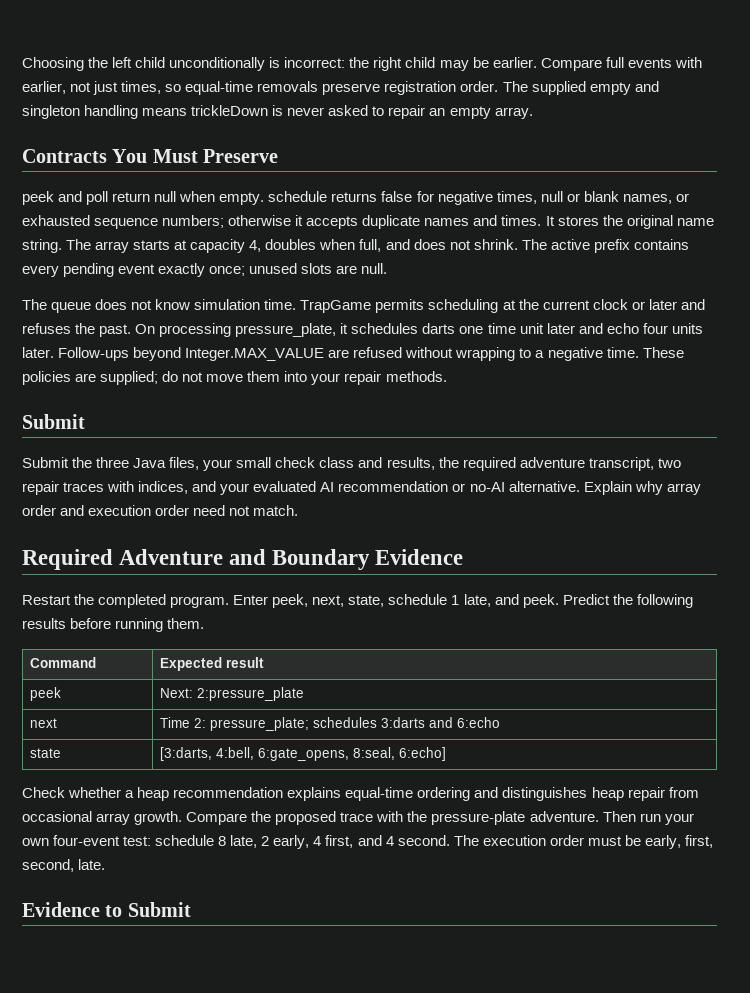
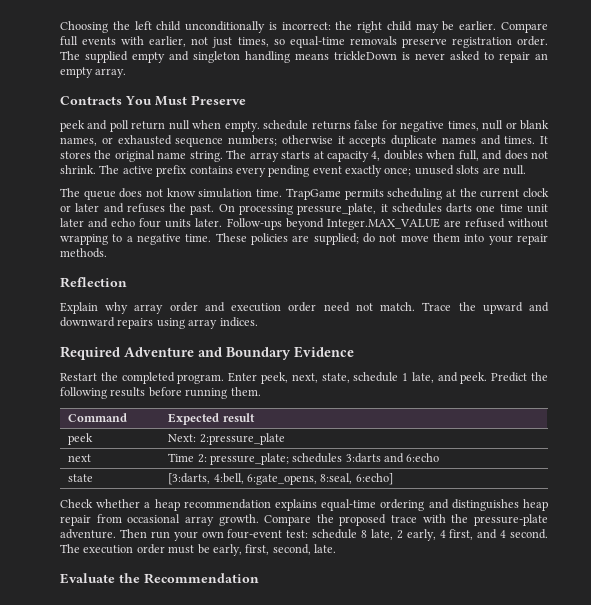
[22,414,85,429] [22,457,681,471] [22,481,580,495] Submit // Submit the three Java files, your small check class and results, the required adventure transcript, two repair traces with indices, and your evaluated AI recommendation or no-AI alternative. -> [60,277,127,288] Reflection //
(299, 510) none -> [422,302,549,314] [60,317,258,329] Trace the upward and downward repairs using array indices.
[22,902,191,917] Evidence to Submit -> [60,573,259,584] Evaluate the Recommendation

